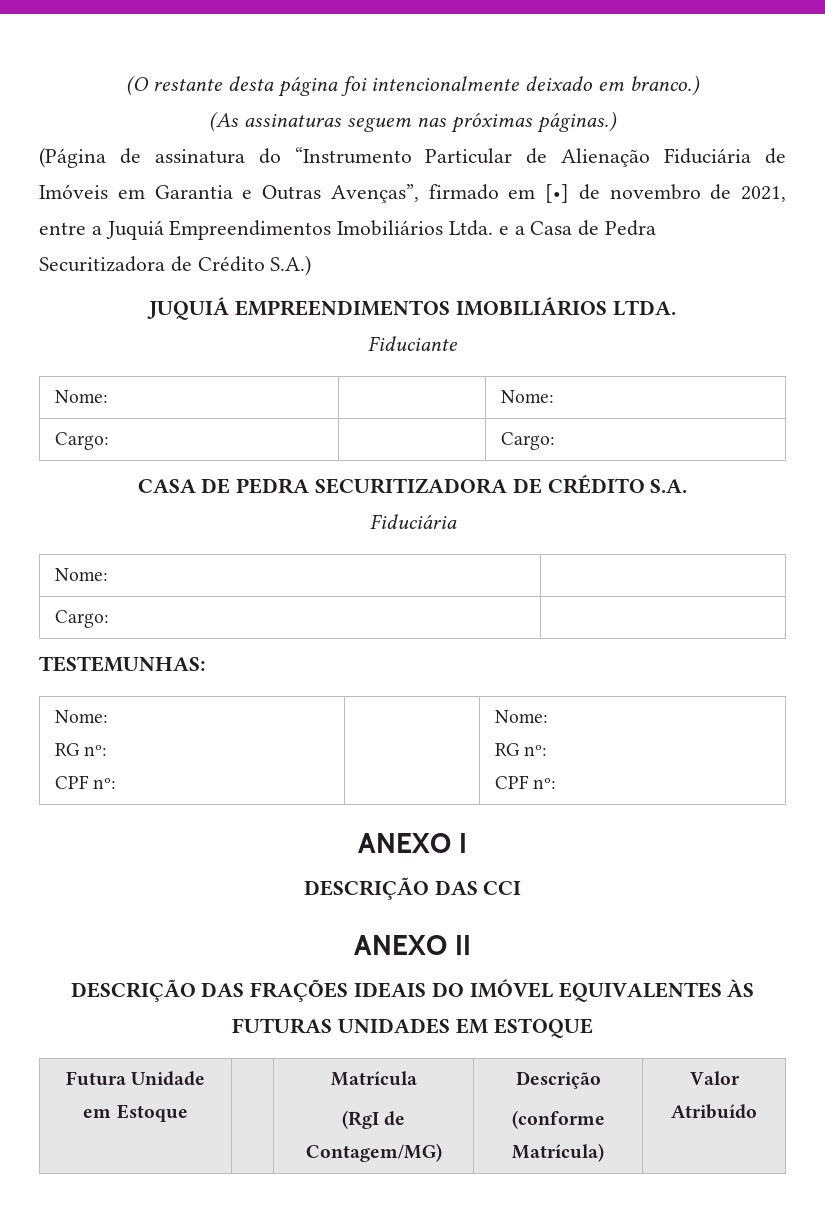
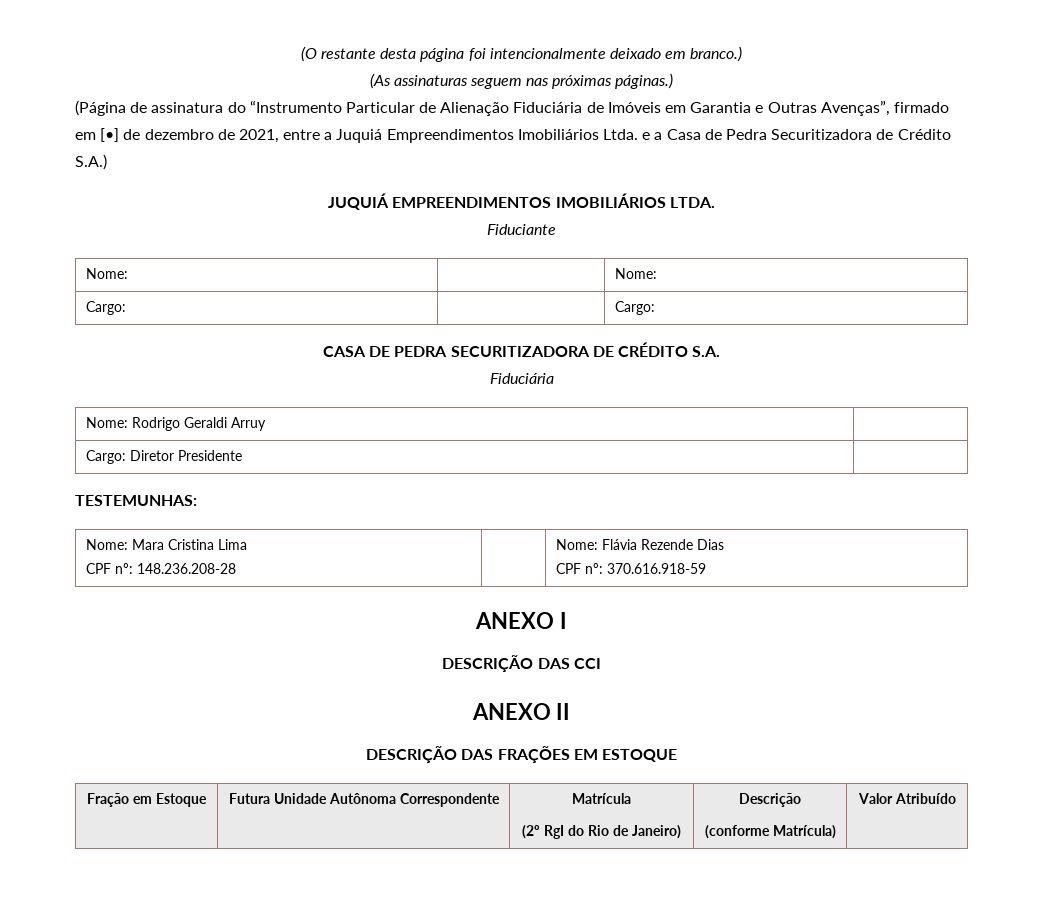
[609,184,701,200] novembro -> [144,129,214,140] dezembro
[54,610,109,628] | // Cargo: -> [132,417,267,431] [86,450,243,464] Rodrigo Geraldi Arruy | // Cargo: Diretor Presidente
[54,743,107,756] [54,775,116,789] [494,710,548,723] [494,743,547,756] [494,775,556,789] // RG nº: // CPF nº: | | Nome: // RG nº: // CPF nº: -> [132,539,248,550] [86,563,237,574] [556,539,725,550] [556,563,707,574] Mara Cristina Lima // CPF nº: 148.236.208-28 | | Nome: Flávia Rezende Dias // CPF nº: 370.616.918-59
[354,979,755,1002] [232,1018,451,1034] IDEAIS DO IMÓVEL EQUIVALENTES ÀS FUTURAS UNIDADES -> (570, 754) none
[65,1071,206,1086] Futura Unidade -> [87,793,129,807] Fração
[330,1071,417,1086] [341,1110,406,1129] [305,1143,442,1162] | Matrícula // (RgI de Contagem/MG) -> [228,793,500,807] [572,793,631,804] [522,825,681,839] Futura Unidade Autônoma Correspondente | Matrícula // (2º RgI do Rio de Janeiro)

